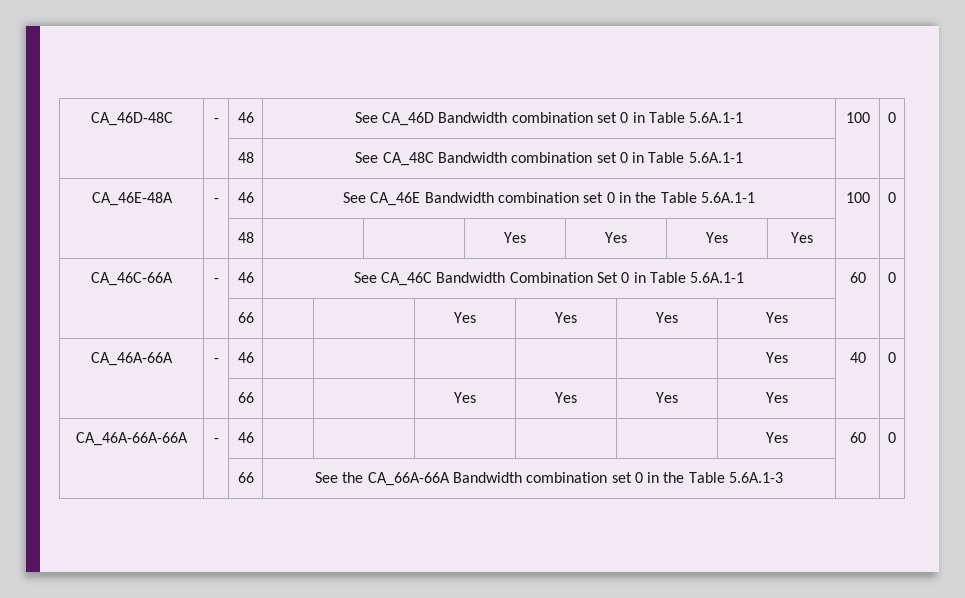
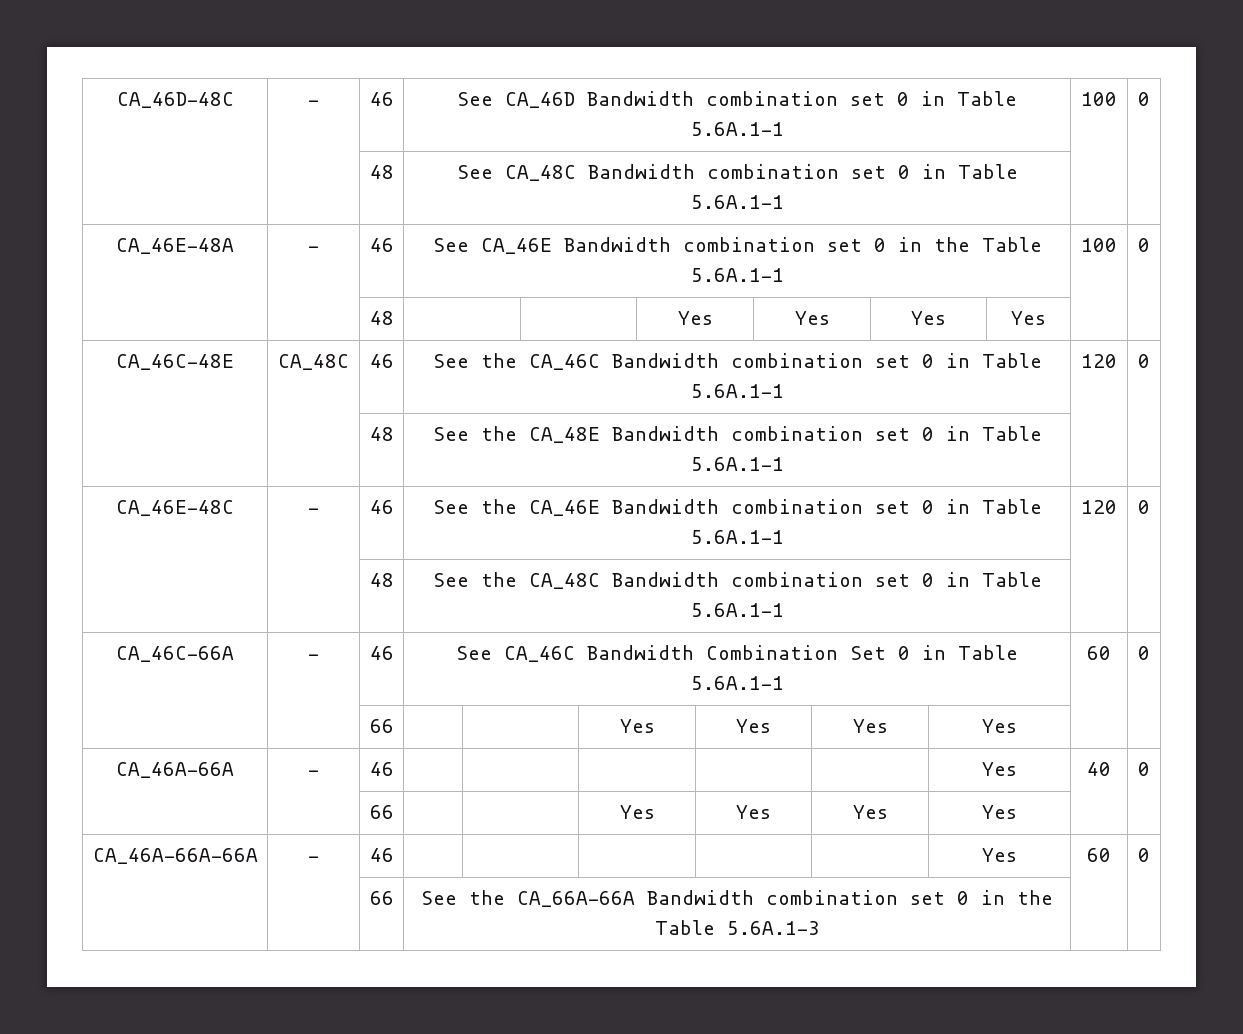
(813, 237) none -> [116,354,234,370] [278,354,349,370] [369,354,394,368] [432,353,1042,370] [690,384,784,398] [1081,354,1117,368] [1138,354,1150,368] [369,427,394,441] [432,426,1042,443] [690,457,784,471] [116,500,234,516] [308,508,319,514] [369,500,394,514] [432,499,1042,516] [690,530,784,544] [1081,500,1117,514] [1138,500,1150,514] [369,573,394,587] [432,572,1042,589] [690,603,784,617] // CA_46C-48E | CA_48C | 46 | See the CA_46C Bandwidth combination set 0 in Table 5.6A.1-1 | 120 | 0 // | | 48 | See the CA_48E Bandwidth combination set 0 in Table 5.6A.1-1 | | // CA_46E-48C | - | 46 | See the CA_46E Bandwidth combination set 0 in Table 5.6A.1-1 | 120 | 0 // | | 48 | See the CA_48C Bandwidth combination set 0 in Table 5.6A.1-1 | |

